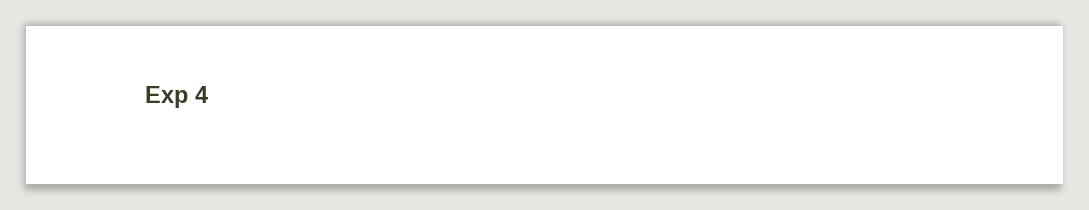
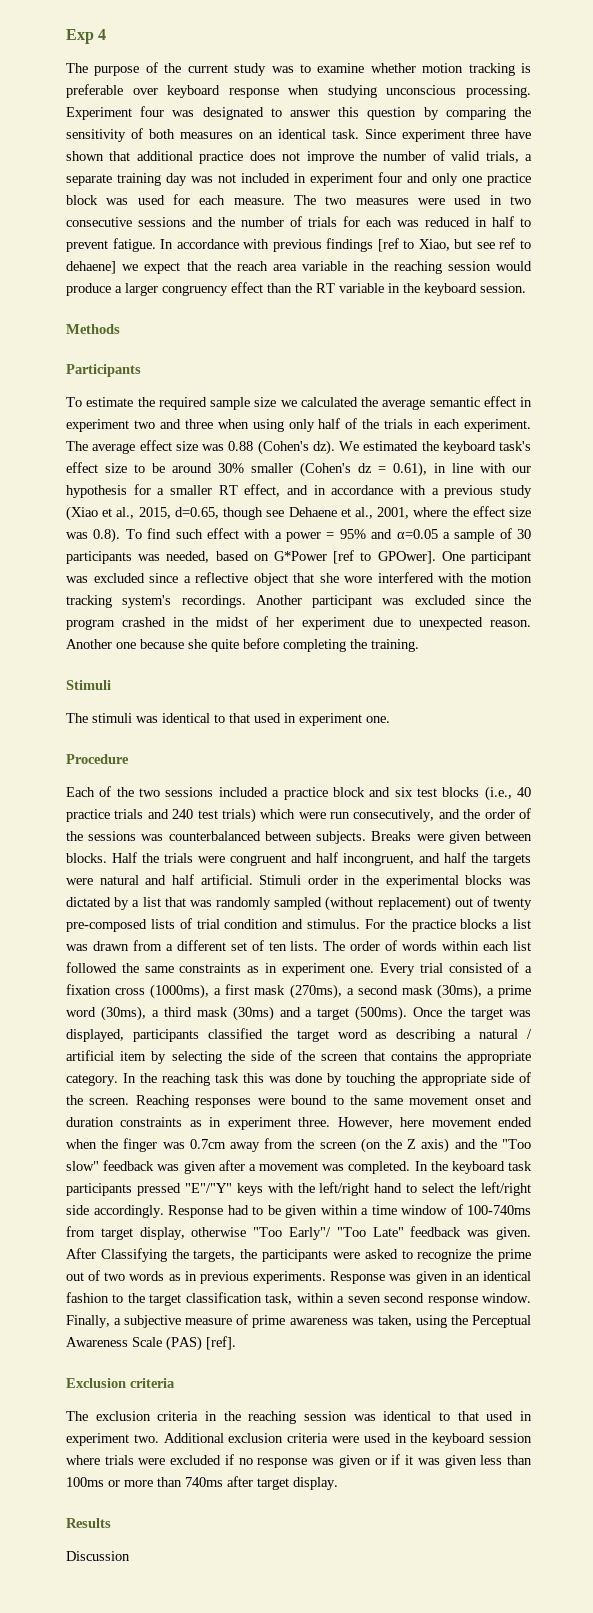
(208, 94) none -> [66,62,531,76] [66,84,531,98] [66,106,531,120] [66,128,531,142] [66,150,533,164] [66,172,531,186] [66,194,531,205] [66,216,531,227] [66,238,531,252] [66,261,532,274] [66,282,526,296] [66,324,120,334] [66,364,141,377] [66,396,532,410] [66,418,531,432] [66,440,531,455] [66,462,531,477] [66,484,532,498] [66,506,531,521] [66,528,531,543] [66,550,531,564] [66,572,532,586] [66,595,531,608] [66,616,531,630] [66,638,419,652] [66,680,111,690] [66,713,390,726] [66,754,129,764] [66,786,531,801] [66,808,531,823] [66,831,532,844] [66,852,531,866] [66,874,531,888] [66,896,532,911] [66,918,531,932] [66,940,531,951] [66,962,532,976] [66,984,531,999] [66,1006,531,1021] [66,1028,532,1042] [66,1050,531,1064] [66,1072,531,1086] [66,1095,532,1108] [66,1117,533,1130] [66,1138,531,1153] [66,1160,532,1174] [66,1182,532,1196] [66,1204,531,1218] [66,1226,531,1240] [66,1248,531,1262] [66,1270,531,1284] [66,1292,531,1306] [66,1314,531,1328] [66,1336,236,1351] [66,1378,175,1388] [66,1411,532,1424] [66,1433,533,1446] [66,1454,532,1468] [66,1476,338,1490] [66,1518,111,1528] [66,1551,130,1561] // The purpose of the current study was to examine whether motion tracking is preferable over keyboard response when studying unconscious processing. Experiment four was designated to answer this question by comparing the sensitivity of both measures on an identical task. Since experiment three have shown that additional practice does not improve the number of valid trials, a separate training day was not included in experiment four and only one practice block was used for each measure. The two measures were used in two consecutive sessions and the number of trials for each was reduced in half to prevent fatigue. In accordance with previous findings [ref to Xiao, but see ref to dehaene] we expect that the reach area variable in the reaching session would produce a larger congruency effect than the RT variable in the keyboard session. // Methods // Participants // To estimate the required sample size we calculated the average semantic effect in experiment two and three when using only half of the trials in each experiment. The average effect size was 0.88 (Cohen's dz). We estimated the keyboard task's effect size to be around 30% smaller (Cohen's dz = 0.61), in line with our hypothesis for a smaller RT effect, and in accordance with a previous study (Xiao et al., 2015, d=0.65, though see Dehaene et al., 2001, where the effect size was 0.8). To find such effect with a power = 95% and α=0.05 a sample of 30 participants was needed, based on G*Power [ref to GPOwer]. One participant was excluded since a reflective object that she wore interfered with the motion tracking system's recordings. Another participant was excluded since the program crashed in the midst of her experiment due to unexpected reason. Another one because she quite before completing the training. // Stimuli // The stimuli was identical to that used in experiment one. // Procedure // Each of the two sessions included a practice block and six test blocks (i.e., 40 practice trials and 240 test trials) which were run consecutively, and the order of the sessions was counterbalanced between subjects. Breaks were given between blocks. Half the trials were congruent and half incongruent, and half the targets were natural and half artificial. Stimuli order in the experimental blocks was dictated by a list that was randomly sampled (without replacement) out of twenty pre-composed lists of trial condition and stimulus. For the practice blocks a list was drawn from a different set of ten lists. The order of words within each list followed the same constraints as in experiment one. Every trial consisted of a fixation cross (1000ms), a first mask (270ms), a second mask (30ms), a prime word (30ms), a third mask (30ms) and a target (500ms). Once the target was displayed, participants classified the target word as describing a natural / artificial item by selecting the side of the screen that contains the appropriate category. In the reaching task this was done by touching the appropriate side of the screen. Reaching responses were bound to the same movement onset and duration constraints as in experiment three. However, here movement ended when the finger was 0.7cm away from the screen (on the Z axis) and the "Too slow" feedback was given after a movement was completed. In the keyboard task participants pressed "E"/"Y" keys with the left/right hand to select the left/right side accordingly. Response had to be given within a time window of 100-740ms from target display, otherwise "Too Early"/ "Too Late" feedback was given. After Classifying the targets, the participants were asked to recognize the prime out of two words as in previous experiments. Response was given in an identical fashion to the target classification task, within a seven second response window. Finally, a subjective measure of prime awareness was taken, using the Perceptual Awareness Scale (PAS) [ref]. // Exclusion criteria // The exclusion criteria in the reaching session was identical to that used in experiment two. Additional exclusion criteria were used in the keyboard session where trials were excluded if no response was given or if it was given less than 100ms or more than 740ms after target display. // Results // Discussion

